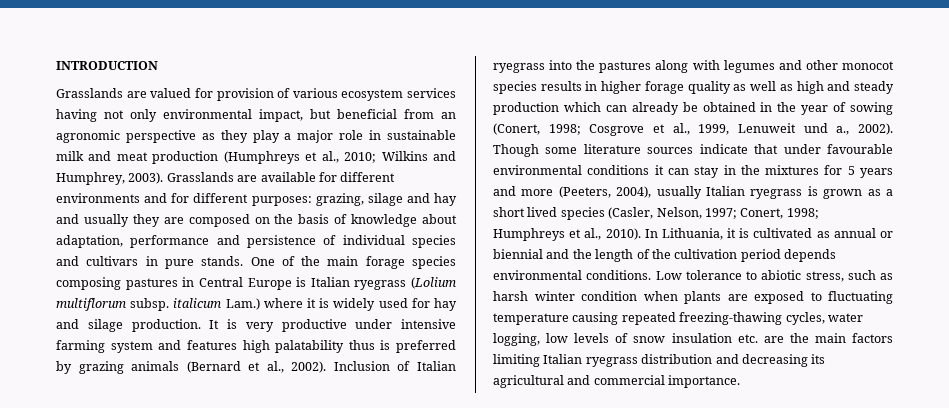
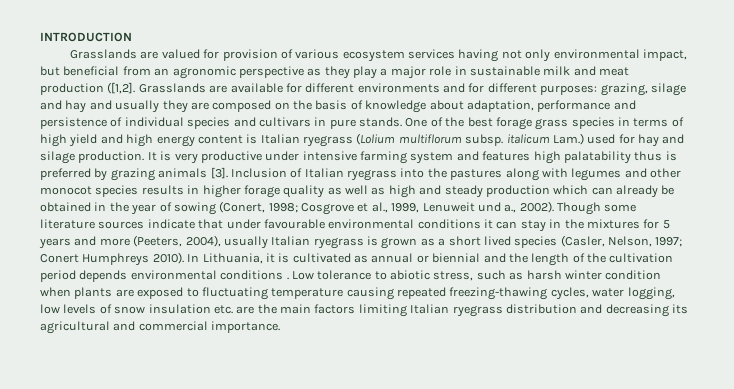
[223,151,457,164] [56,172,164,185] (Humphreys et al., 2010; Wilkins and Humphrey, 2003). -> [107,82,136,94] ([1,2].
[327,256,457,269] [56,277,292,290] main forage species composing pastures in Central Europe -> [467,117,684,130] [40,134,243,147] best forage grass species in terms of high yield and high energy content
[263,298,376,311] where it is widely -> (584, 139) none
[186,361,327,373] (Bernard et al., 2002). -> [210,167,228,179] [3].
[740,208,819,219] [493,228,602,241] Conert, 1998; Humphreys et al., -> [40,253,150,266] Conert Humphreys
[586,270,652,280] conditions. -> [220,270,289,280] conditions .

